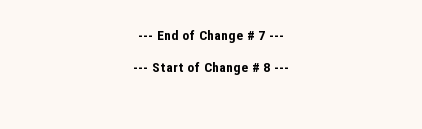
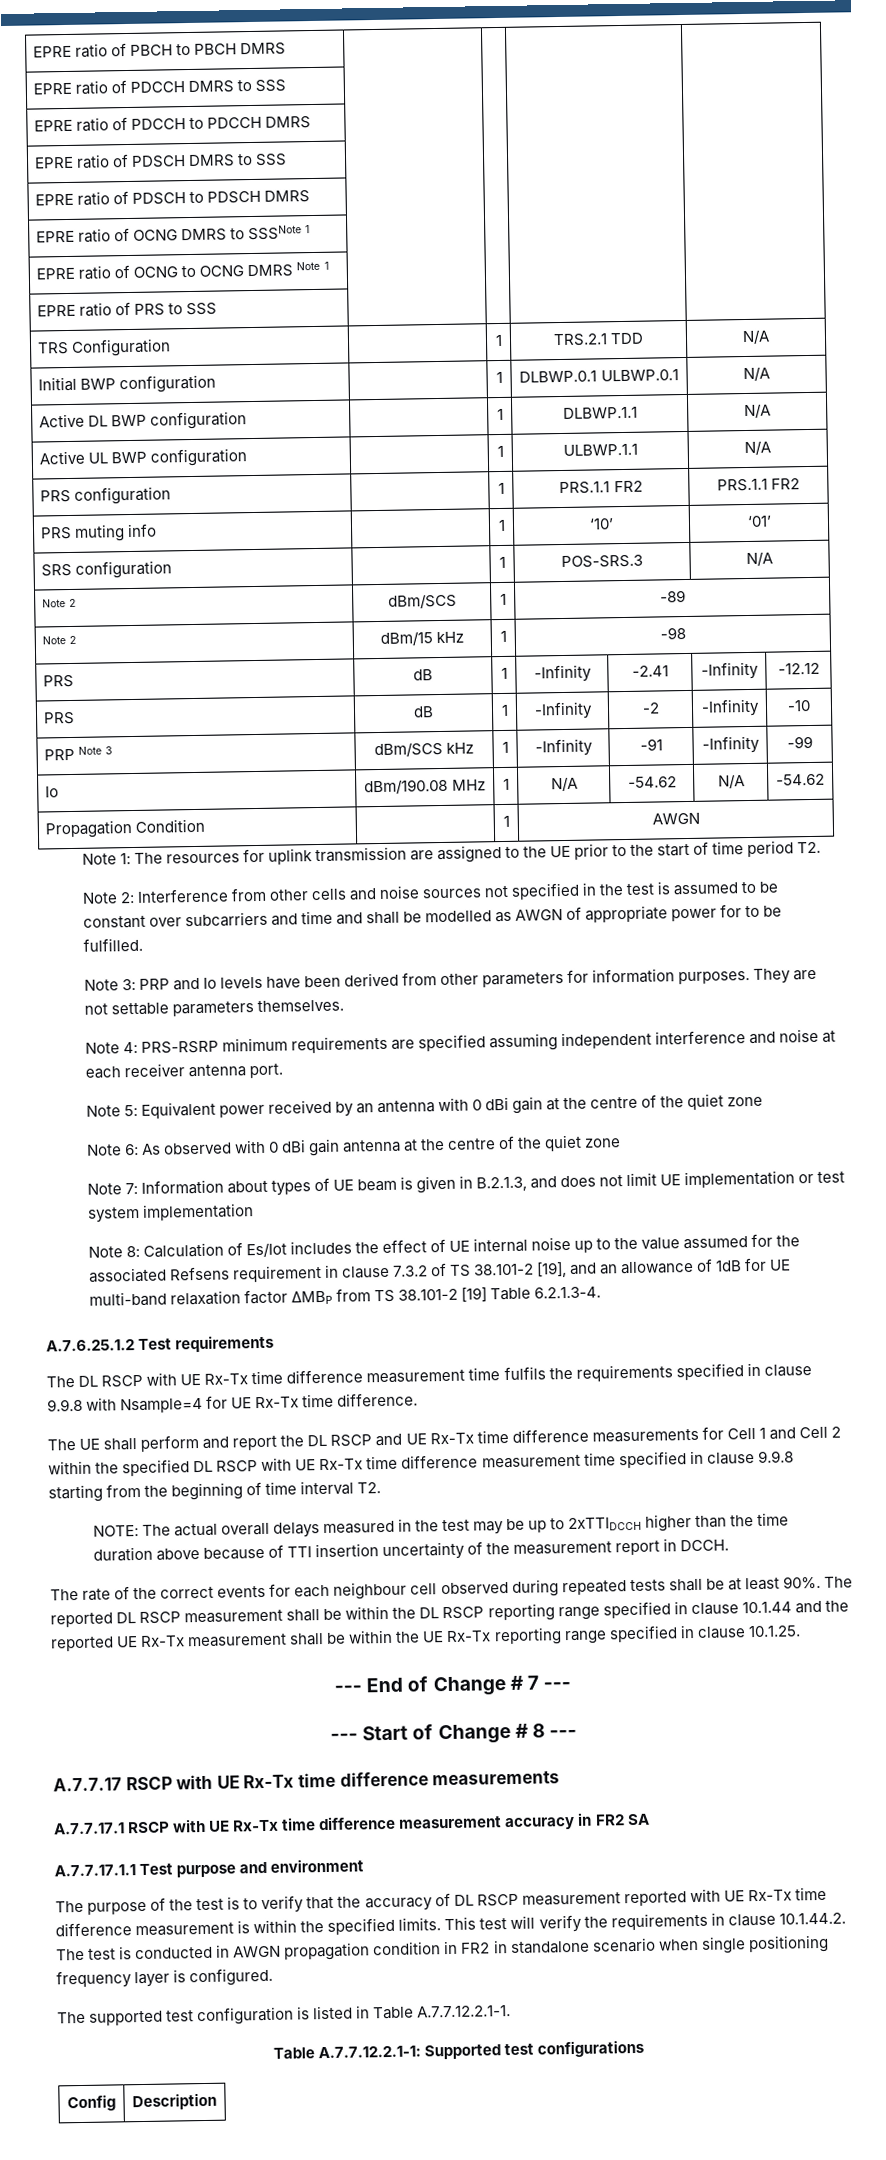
(138, 37) none -> [33,42,287,58] [33,79,287,95] [34,116,312,132] [34,153,288,169] [35,190,311,206] [36,225,311,243] [36,261,329,280] [37,301,218,317] [37,338,172,357] [494,334,503,347] [552,332,645,347] [742,329,770,345] [38,374,217,394] [495,371,503,384] [519,369,679,383] [743,366,770,382] [39,411,248,430] [496,408,504,421] [562,406,638,419] [744,403,771,419] [39,448,248,467] [496,445,504,458] [562,443,638,456] [744,440,771,456] [40,486,172,505] [497,482,505,495] [559,480,643,495] [716,478,801,492] [40,523,158,542] [497,519,506,532] [589,518,614,530] [746,515,772,527] [41,560,173,579] [498,556,506,569] [561,554,643,569] [746,551,773,567] [42,598,77,608] [387,593,457,609] [499,593,507,606] [659,590,686,603] [42,635,77,645] [379,631,465,646] [499,630,507,643] [659,627,686,640] [43,674,75,688] [413,669,433,681] [500,667,508,680] [533,664,592,683] [631,665,669,677] [700,661,759,680] [777,662,820,675] [43,711,76,725] [413,706,434,718] [500,704,509,717] [533,701,593,720] [641,702,660,714] [700,698,760,717] [787,699,811,712] [44,746,113,761] [373,741,475,758] [501,741,509,754] [534,738,593,757] [639,738,663,751] [701,735,760,754] [786,735,813,749] [45,786,60,798] [364,778,486,795] [502,778,510,790] [550,776,578,792] [627,776,677,788] [717,774,745,789] [776,773,825,786] [45,818,206,839] [502,815,510,827] [651,812,700,825] [81,840,822,865] [81,881,780,904] [82,904,783,929] [82,937,143,952] [83,968,818,991] [83,999,344,1017] [84,1028,837,1054] [84,1063,283,1079] [85,1093,764,1119] [86,1134,622,1157] [86,1170,846,1196] [87,1203,254,1223] [87,1233,801,1258] [88,1257,792,1283] [88,1286,601,1307] [46,1334,275,1353] [46,1362,812,1388] [47,1392,419,1414] [47,1426,841,1452] [48,1450,794,1477] [48,1480,382,1503] [92,1512,790,1538] [92,1538,730,1562] [50,1575,853,1601] [50,1600,849,1628] [50,1624,801,1652] EPRE ratio of PBCH to PBCH DMRS | | | | // EPRE ratio of PDCCH DMRS to SSS | | | | // EPRE ratio of PDCCH to PDCCH DMRS | | | | // EPRE ratio of PDSCH DMRS to SSS | | | | // EPRE ratio of PDSCH to PDSCH DMRS | | | | // EPRE ratio of OCNG DMRS to SSSNote 1 | | | | // EPRE ratio of OCNG to OCNG DMRS Note 1 | | | | // EPRE ratio of PRS to SSS | | | | // TRS Configuration | | 1 | TRS.2.1 TDD | N/A // Initial BWP configuration | | 1 | DLBWP.0.1 ULBWP.0.1 | N/A // Active DL BWP configuration | | 1 | DLBWP.1.1 | N/A // Active UL BWP configuration | | 1 | ULBWP.1.1 | N/A // PRS configuration | | 1 | PRS.1.1 FR2 | PRS.1.1 FR2 // PRS muting info | | 1 | ‘10’ | ‘01’ // SRS configuration | | 1 | POS-SRS.3 | N/A // Note 2 | dBm/SCS | 1 | -89 // Note 2 | dBm/15 kHz | 1 | -98 // PRS | dB | 1 | -Infinity | -2.41 | -Infinity | -12.12 // PRS | dB | 1 | -Infinity | -2 | -Infinity | -10 // PRP Note 3 | dBm/SCS kHz | 1 | -Infinity | -91 | -Infinity | -99 // Io | dBm/190.08 MHz | 1 | N/A | -54.62 | N/A | -54.62 // Propagation Condition | | 1 | AWGN // Note 1: The resources for uplink transmission are assigned to the UE prior to the start of time period T2. // Note 2: Interference from other cells and noise sources not specified in the test is assumed to be constant over subcarriers and time and shall be modelled as AWGN of appropriate power for to be fulfilled. // Note 3: PRP and Io levels have been derived from other parameters for information purposes. They are not settable parameters themselves. // Note 4: PRS-RSRP minimum requirements are specified assuming independent interference and noise at each receiver antenna port. // Note 5: Equivalent power received by an antenna with 0 dBi gain at the centre of the quiet zone // Note 6: As observed with 0 dBi gain antenna at the centre of the quiet zone // Note 7: Information about types of UE beam is given in B.2.1.3, and does not limit UE implementation or test system implementation // Note 8: Calculation of Es/Iot includes the effect of UE internal noise up to the value assumed for the associated Refsens requirement in clause 7.3.2 of TS 38.101-2 [19], and an allowance of 1dB for UE multi-band relaxation factor ΔMBP from TS 38.101-2 [19] Table 6.2.1.3-4. // A.7.6.25.1.2 Test requirements // The DL RSCP with UE Rx-Tx time difference measurement time fulfils the requirements specified in clause 9.9.8 with Nsample=4 for UE Rx-Tx time difference. // The UE shall perform and report the DL RSCP and UE Rx-Tx time difference measurements for Cell 1 and Cell 2 within the specified DL RSCP with UE Rx-Tx time difference measurement time specified in clause 9.9.8 starting from the beginning of time interval T2. // NOTE: The actual overall delays measured in the test may be up to 2xTTIDCCH higher than the time duration above because of TTI insertion uncertainty of the measurement report in DCCH. // The rate of the correct events for each neighbour cell observed during repeated tests shall be at least 90%. The reported DL RSCP measurement shall be within the DL RSCP reporting range specified in clause 10.1.44 and the reported UE Rx-Tx measurement shall be within the UE Rx-Tx reporting range specified in clause 10.1.25. //
(289, 69) none -> [53,1770,561,1792] [54,1812,650,1835] [54,1858,365,1878] [55,1886,827,1915] [55,1912,846,1937] [56,1934,829,1961] [56,1967,274,1989] [57,2005,512,2026] [272,2039,645,2060] [67,2094,116,2112] [132,2092,217,2111] // A.7.7.17 RSCP with UE Rx-Tx time difference measurements // A.7.7.17.1 RSCP with UE Rx-Tx time difference measurement accuracy in FR2 SA // A.7.7.17.1.1 Test purpose and environment // The purpose of the test is to verify that the accuracy of DL RSCP measurement reported with UE Rx-Tx time difference measurement is within the specified limits. This test will verify the requirements in clause 10.1.44.2. The test is conducted in AWGN propagation condition in FR2 in standalone scenario when single positioning frequency layer is configured. // The supported test configuration is listed in Table A.7.7.12.2.1-1. // Table A.7.7.12.2.1-1: Supported test configurations // Config | Description

